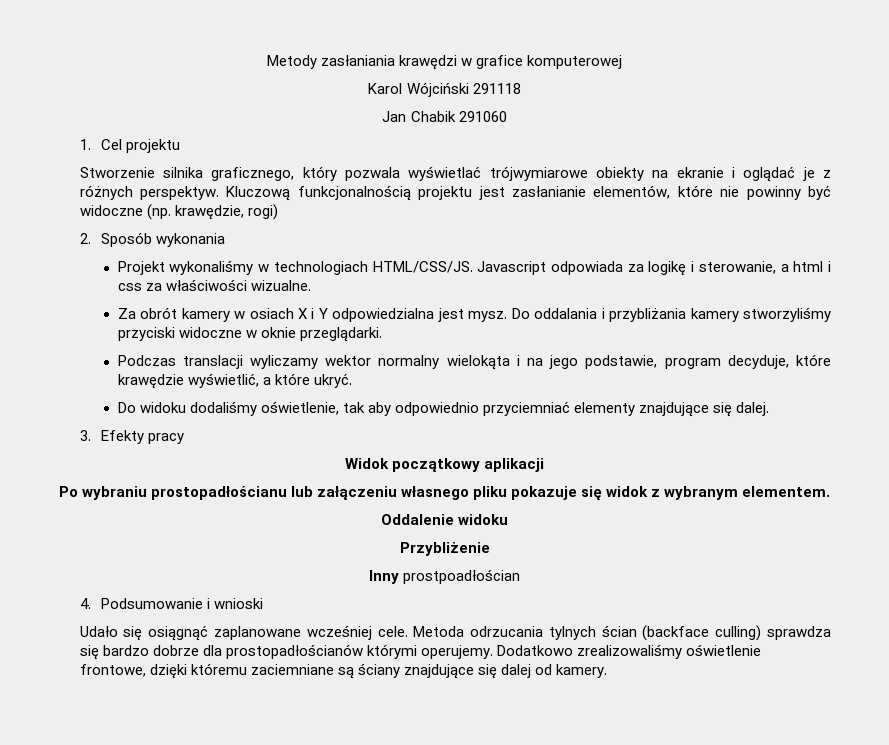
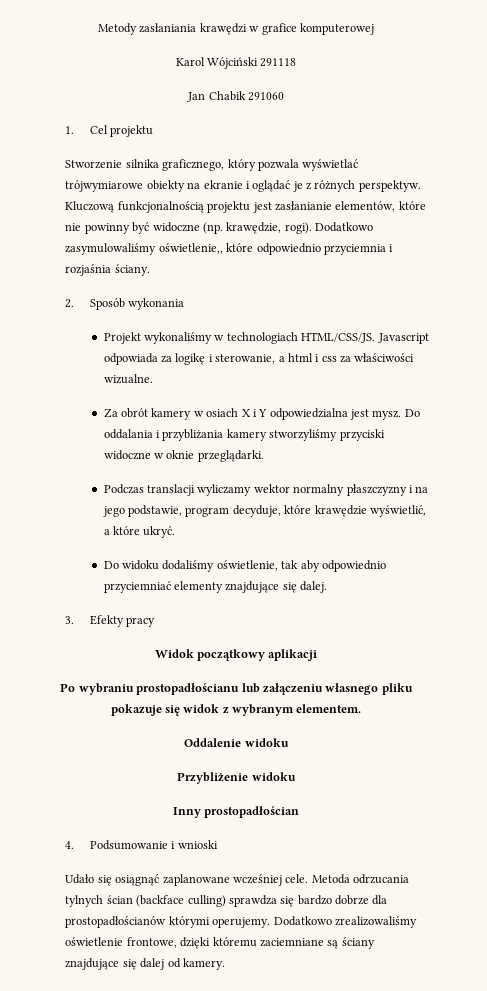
[247,204,278,220] rogi) -> [284,222,374,234] [65,243,394,255] [65,264,150,276] rogi). Dodatkowo zasymulowaliśmy oświetlenie,, które odpowiednio przyciemnia i rozjaśnia ściany.
[446,355,510,370] wielokąta -> [346,484,407,496] płaszczyzny
(490, 549) none -> [251,772,296,781] widoku
[403,569,521,584] prostpoadłościan -> [204,806,300,818] prostopadłościan

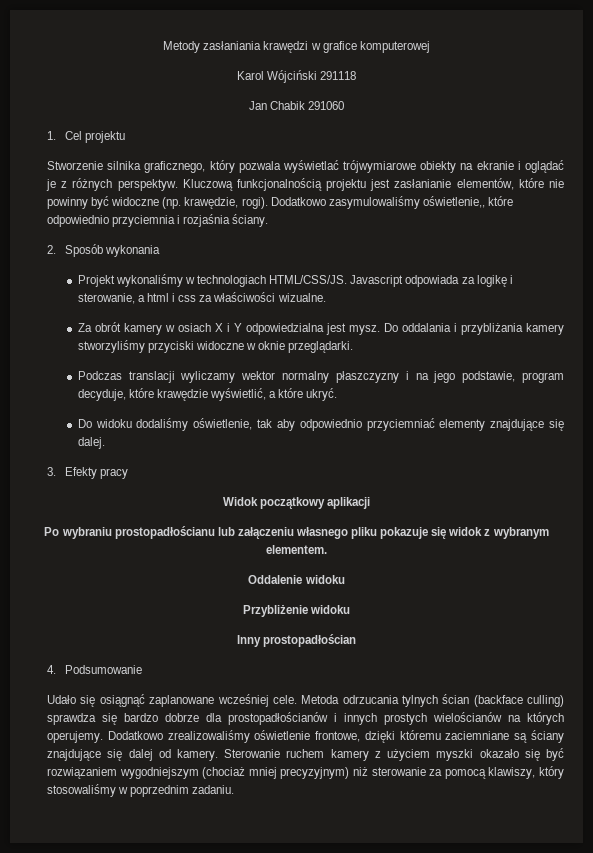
[171,840,218,849] i wnioski -> (143, 669) none
[168,916,210,928] którymi -> [334,712,564,725] i innych prostych wielościanów na których
(225, 964) none -> [224,748,564,761] [47,766,564,779] [47,784,235,797] Sterowanie ruchem kamery z użyciem myszki okazało się być rozwiązaniem wygodniejszym (chociaż mniej precyzyjnym) niż sterowanie za pomocą klawiszy, który stosowaliśmy w poprzednim zadaniu.

